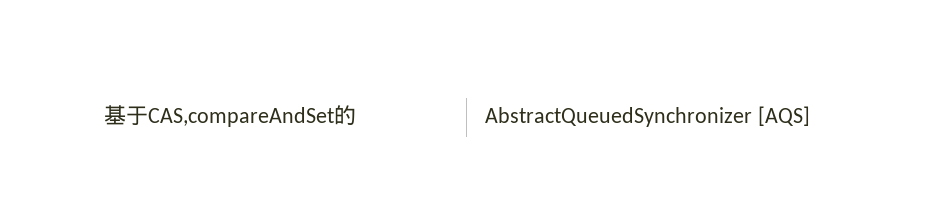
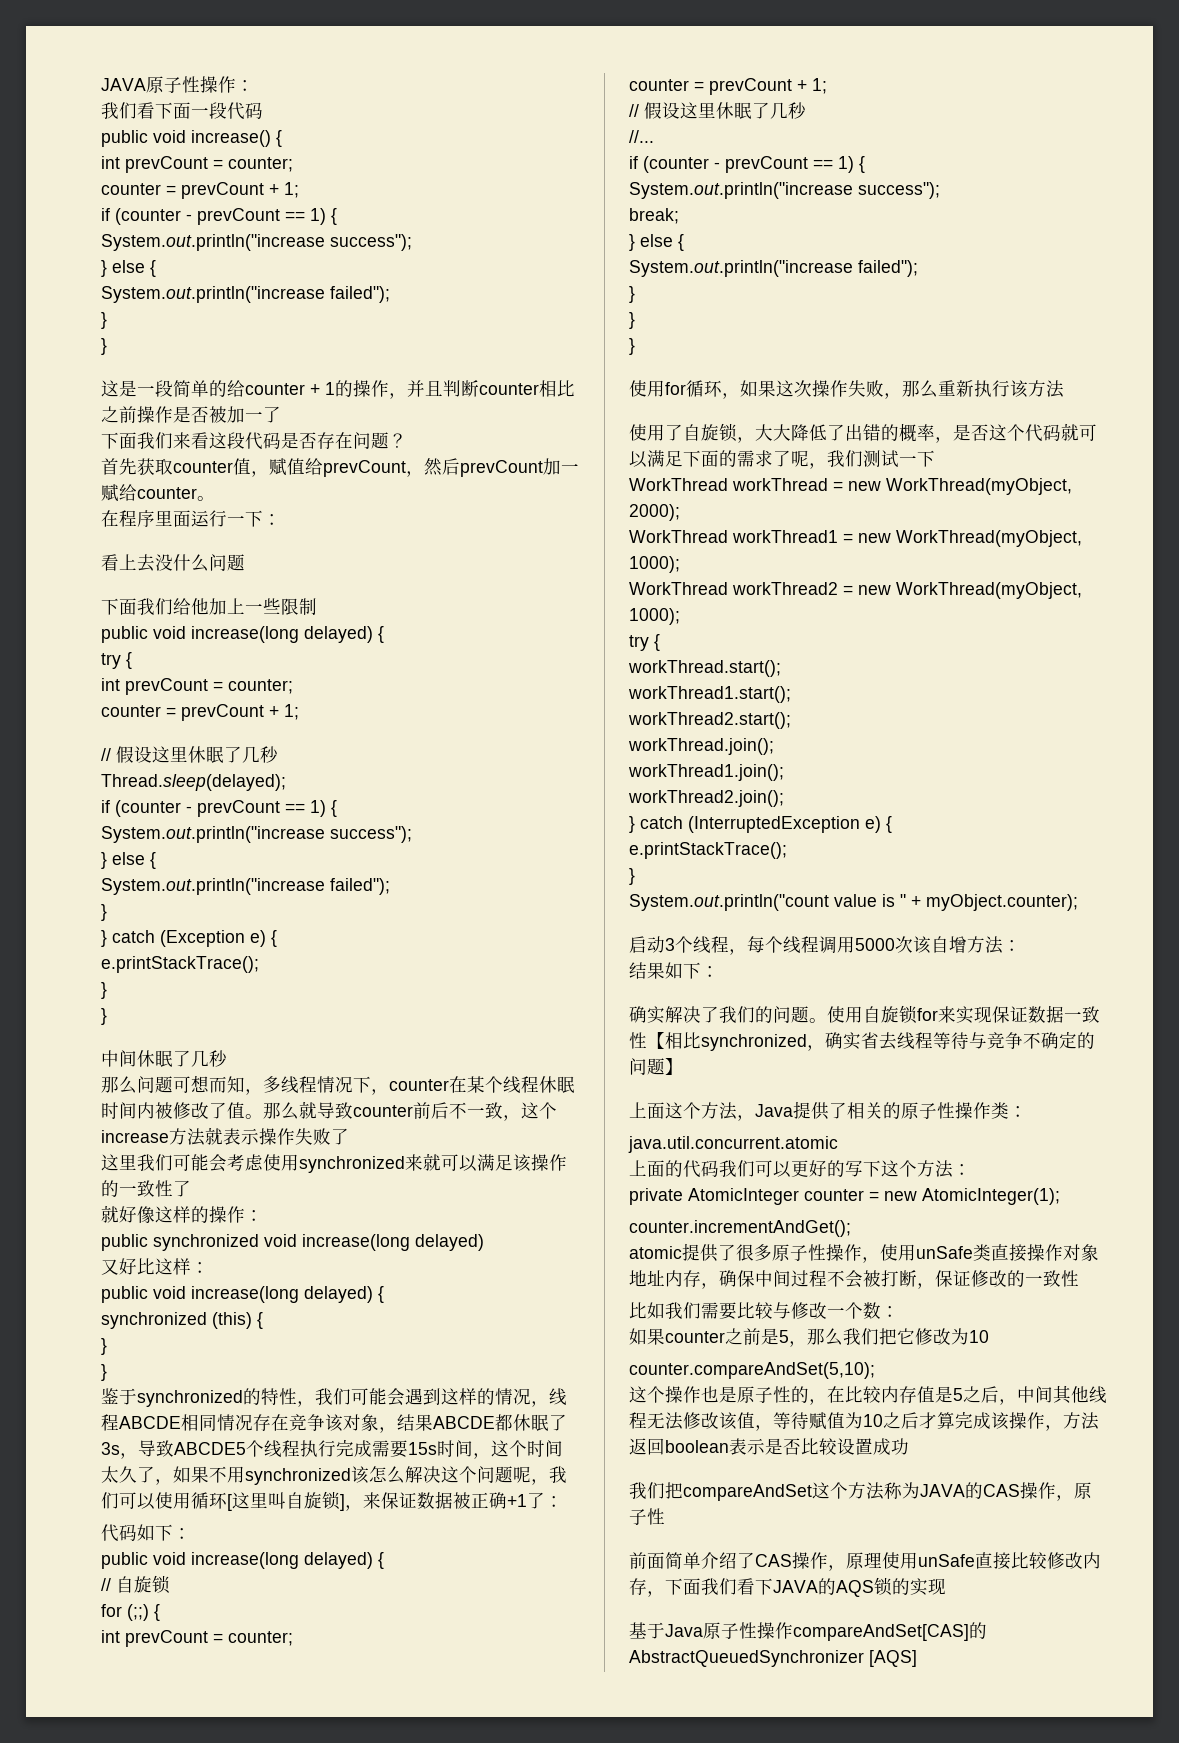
[104,105,334,127] 基于CAS,compareAndSet -> [101,76,254,93] [101,102,263,120] [101,130,282,147] [101,156,293,173] [101,182,299,199] [101,208,337,225] [101,234,412,251] [101,260,156,277] [101,286,390,303] [101,312,107,329] [101,338,107,355] [101,380,575,399] [101,406,281,423] [101,432,407,450] [101,458,579,477] [101,484,215,502] [101,510,281,527] [101,554,245,572] [101,598,317,615] [101,626,384,643] [101,652,132,669] [101,678,293,695] [101,704,299,721] [101,746,278,763] [101,774,286,791] [101,800,337,817] [101,826,412,843] [101,852,156,869] [101,878,390,895] [101,904,107,921] [101,930,277,947] [101,956,259,973] [101,982,107,999] [101,1008,107,1025] [101,1050,227,1067] [101,1075,575,1095] [101,1101,557,1121] [101,1127,349,1146] [101,1153,567,1173] [101,1180,191,1197] [101,1205,263,1224] [101,1234,484,1251] [101,1258,209,1275] [101,1286,384,1303] [101,1312,263,1329] [101,1338,107,1355] [101,1364,107,1381] [101,1388,567,1407] [101,1414,567,1433] [101,1439,563,1459] [101,1466,567,1485] [101,1491,563,1511] [101,1524,191,1542] [101,1552,384,1569] [101,1575,170,1594] [101,1604,160,1621] [101,1630,293,1647] [629,78,827,95] [629,102,806,119] [629,130,654,143] [629,156,865,173] [629,182,940,199] [629,208,679,224] [629,234,684,251] [629,260,918,277] [629,286,635,303] [629,312,635,329] [629,338,635,355] [629,380,1064,399] [629,423,1097,443] [629,450,935,469] [629,478,1072,495] [629,504,680,521] [629,530,1082,547] [629,556,680,573] [629,582,1082,599] [629,608,680,625] [629,634,660,651] [628,660,781,677] [628,686,791,703] [628,712,791,729] [628,738,774,755] [628,764,784,781] [628,790,784,807] [629,816,892,833] [629,842,787,859] [629,868,635,885] [629,894,1078,911] [629,936,1021,955] [629,962,719,979] [629,1005,1100,1024] [629,1031,1095,1051] [629,1058,683,1075] [629,1101,1027,1121] [628,1136,838,1153] [629,1160,971,1178] [629,1188,1060,1205] [629,1220,851,1237] [629,1243,1099,1263] [629,1270,1079,1289] [629,1302,899,1320] [629,1328,989,1347] [629,1362,875,1379] [629,1385,1107,1405] [629,1411,1099,1431] [629,1438,909,1455] [629,1482,1092,1501] [629,1508,665,1525] [629,1552,1101,1571] [629,1577,946,1597] [629,1622,969,1641] JAVA原子性操作： // 我们看下面一段代码 // public void increase() { // int prevCount = counter; // counter = prevCount + 1; // if (counter - prevCount == 1) { // System.out.println("increase success"); // } else { // System.out.println("increase failed"); // } // } // 这是一段简单的给counter + 1的操作，并且判断counter相比之前操作是否被加一了 // 下面我们来看这段代码是否存在问题？ // 首先获取counter值，赋值给prevCount，然后prevCount加一赋给counter。 // 在程序里面运行一下： // 看上去没什么问题 // 下面我们给他加上一些限制 // public void increase(long delayed) { // try { // int prevCount = counter; // counter = prevCount + 1; // // 假设这里休眠了几秒 // Thread.sleep(delayed); // if (counter - prevCount == 1) { // System.out.println("increase success"); // } else { // System.out.println("increase failed"); // } // } catch (Exception e) { // e.printStackTrace(); // } // } // 中间休眠了几秒 // 那么问题可想而知，多线程情况下，counter在某个线程休眠时间内被修改了值。那么就导致counter前后不一致，这个increase方法就表示操作失败了 // 这里我们可能会考虑使用synchronized来就可以满足该操作的一致性了 // 就好像这样的操作： // public synchronized void increase(long delayed) // 又好比这样： // public void increase(long delayed) { // synchronized (this) { // } // } // 鉴于synchronized的特性，我们可能会遇到这样的情况，线程ABCDE相同情况存在竞争该对象，结果ABCDE都休眠了3s，导致ABCDE5个线程执行完成需要15s时间，这个时间太久了，如果不用synchronized该怎么解决这个问题呢，我们可以使用循环[这里叫自旋锁]，来保证数据被正确+1了： // 代码如下： // public void increase(long delayed) { // // 自旋锁 // for (;;) { // int prevCount = counter; // counter = prevCount + 1; // // 假设这里休眠了几秒 // //... // if (counter - prevCount == 1) { // System.out.println("increase success"); // break; // } else { // System.out.println("increase failed"); // } // } // } // 使用for循环，如果这次操作失败，那么重新执行该方法 // 使用了自旋锁，大大降低了出错的概率，是否这个代码就可以满足下面的需求了呢，我们测试一下 // WorkThread workThread = new WorkThread(myObject, 2000); // WorkThread workThread1 = new WorkThread(myObject, 1000); // WorkThread workThread2 = new WorkThread(myObject, 1000); // try { // workThread.start(); // workThread1.start(); // workThread2.start(); // workThread.join(); // workThread1.join(); // workThread2.join(); // } catch (InterruptedException e) { // e.printStackTrace(); // } // System.out.println("count value is " + myObject.counter); // 启动3个线程，每个线程调用5000次该自增方法： // 结果如下： // 确实解决了我们的问题。使用自旋锁for来实现保证数据一致性【相比synchronized，确实省去线程等待与竞争不确定的问题】 // 上面这个方法，Java提供了相关的原子性操作类： // java.util.concurrent.atomic // 上面的代码我们可以更好的写下这个方法： // private AtomicInteger counter = new AtomicInteger(1); // counter.incrementAndGet(); // atomic提供了很多原子性操作，使用unSafe类直接操作对象地址内存，确保中间过程不会被打断，保证修改的一致性 // 比如我们需要比较与修改一个数： // 如果counter之前是5，那么我们把它修改为10 // counter.compareAndSet(5,10); // 这个操作也是原子性的，在比较内存值是5之后，中间其他线程无法修改该值，等待赋值为10之后才算完成该操作，方法返回boolean表示是否比较设置成功 // 我们把compareAndSet这个方法称为JAVA的CAS操作，原子性 // 前面简单介绍了CAS操作，原理使用unSafe直接比较修改内存，下面我们看下JAVA的AQS锁的实现 // 基于Java原子性操作compareAndSet[CAS]

